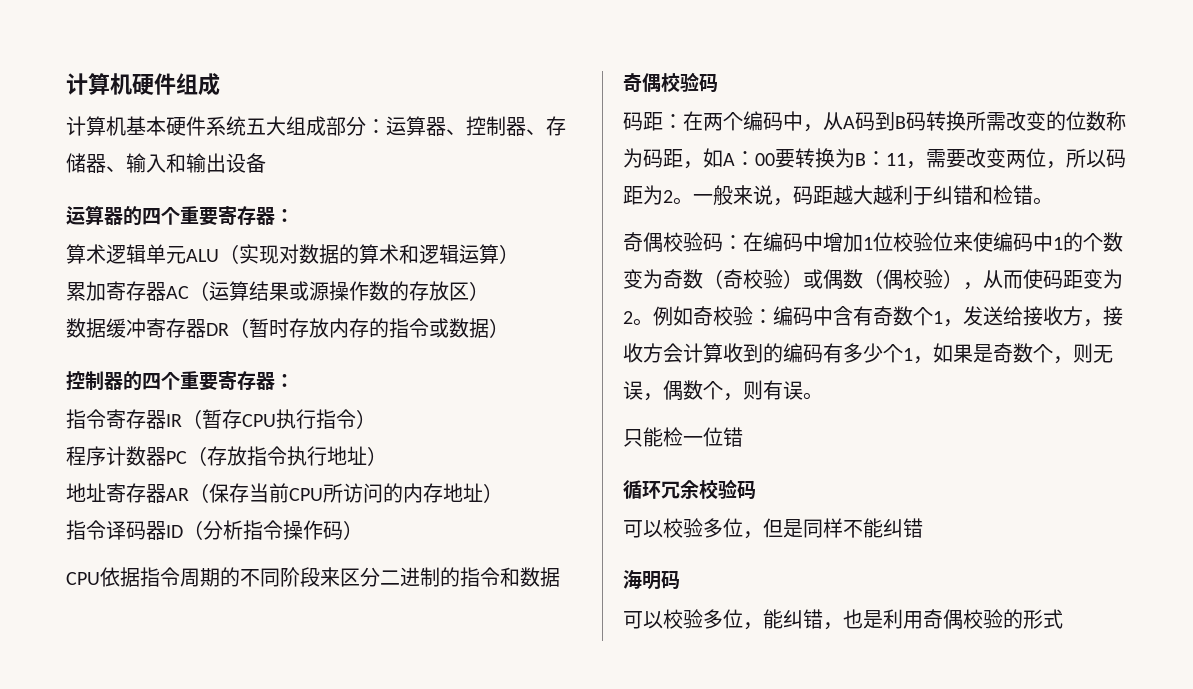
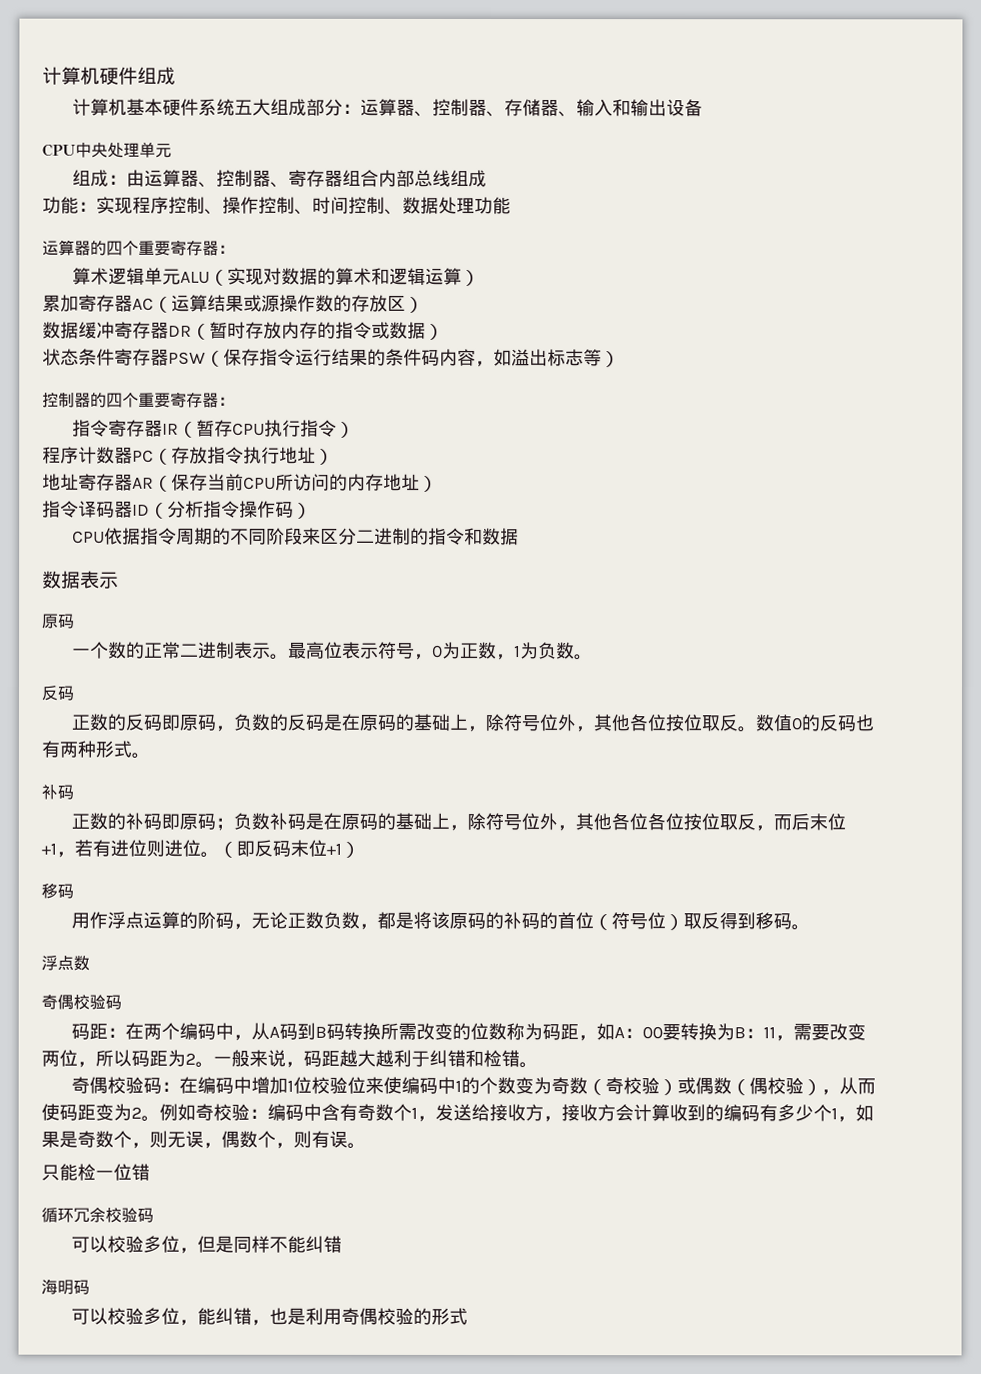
(266, 163) none -> [42,141,172,158] [72,169,488,188] [42,196,511,215] // CPU中央处理单元 // 组成：由运算器、控制器、寄存器组合内部总线组成 // 功能：实现程序控制、操作控制、时间控制、数据处理功能
(509, 328) none -> [42,348,620,368] // 状态条件寄存器PSW（保存指令运行结果的条件码内容，如溢出标志等）
(560, 577) none -> [42,570,119,589] [42,613,75,629] [72,641,594,661] [41,685,75,701] [71,713,875,733] [41,740,150,759] [41,784,74,800] [71,812,847,832] [41,839,360,858] [41,883,74,899] [71,911,811,931] [41,955,90,971] // 数据表示 // 原码 // 一个数的正常二进制表示。最高位表示符号，0为正数，1为负数。 // 反码 // 正数的反码即原码，负数的反码是在原码的基础上，除符号位外，其他各位按位取反。数值0的反码也有两种形式。 // 补码 // 正数的补码即原码；负数补码是在原码的基础上，除符号位外，其他各位各位按位取反，而后末位+1，若有进位则进位。（即反码末位+1） // 移码 // 用作浮点运算的阶码，无论正数负数，都是将该原码的补码的首位（符号位）取反得到移码。 // 浮点数

